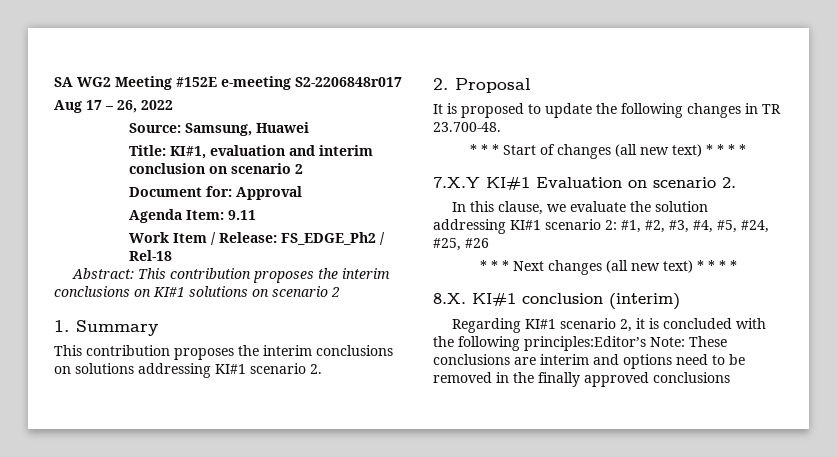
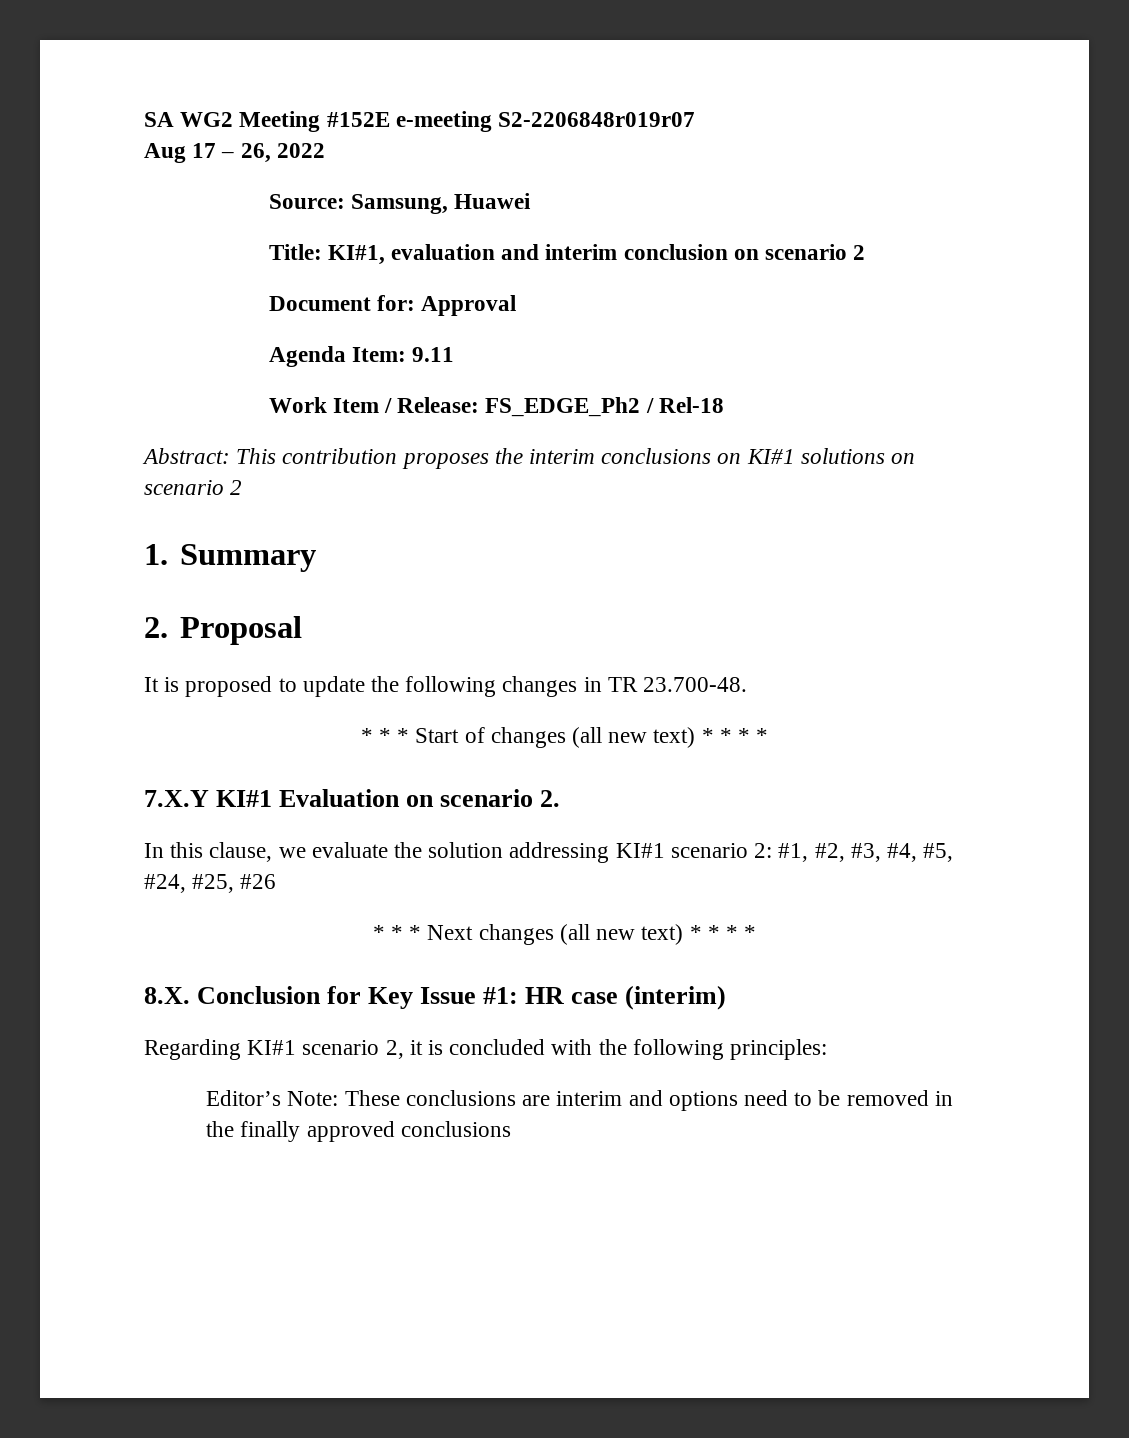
[295,77,402,87] S2-2206848r017 -> [498,112,696,127] S2-2206848r019r07
[54,345,393,360] [54,363,322,378] // This contribution proposes the interim conclusions on solutions addressing KI#1 scenario 2. -> (316, 558) none
[472,292,603,307] KI#1 conclusion -> [197,986,619,1009] Conclusion for Key Issue #1: HR case
[524,336,646,351] principles:Editor’s -> [730,1039,828,1060] [206,1090,282,1106] principles: // Editor’s

